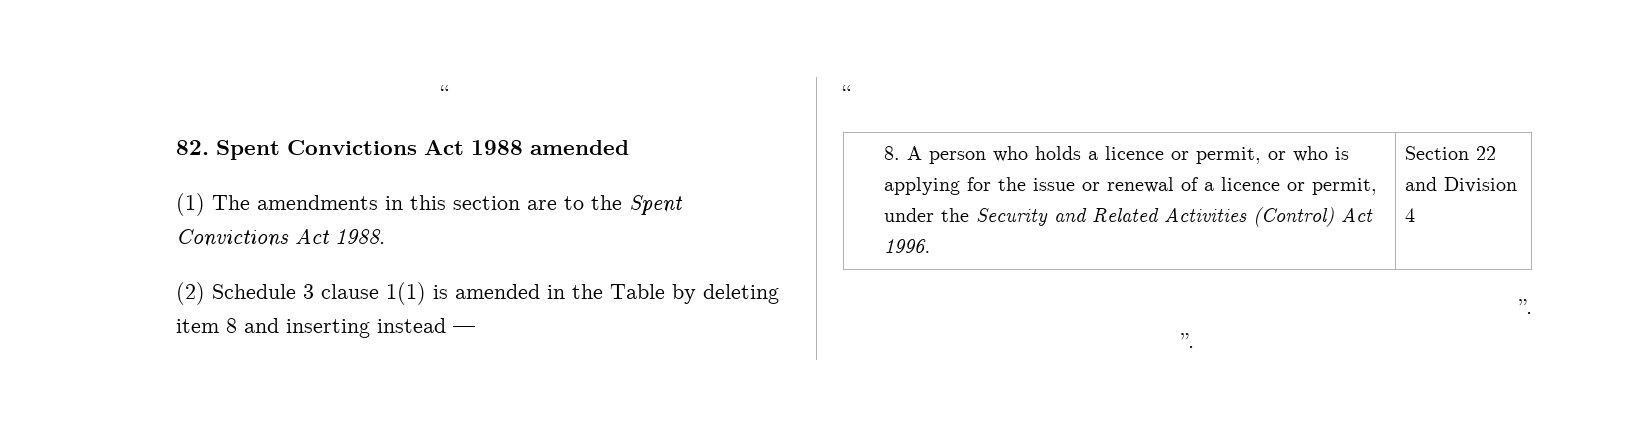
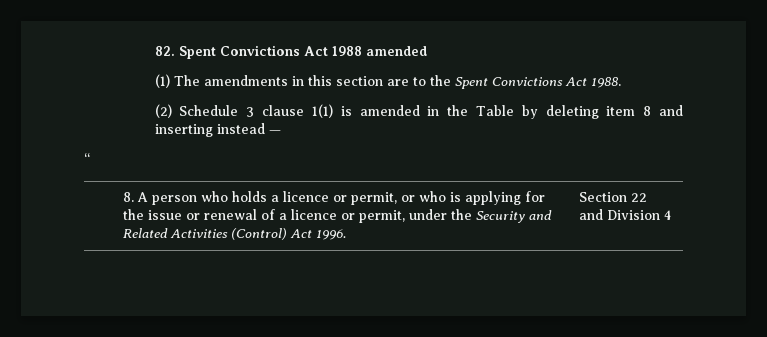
[440,85,449,100] “ // -> (154, 51) none
[1519,299,1532,314] [1181,333,1194,348] // ”. // ”. -> (671, 215) none

